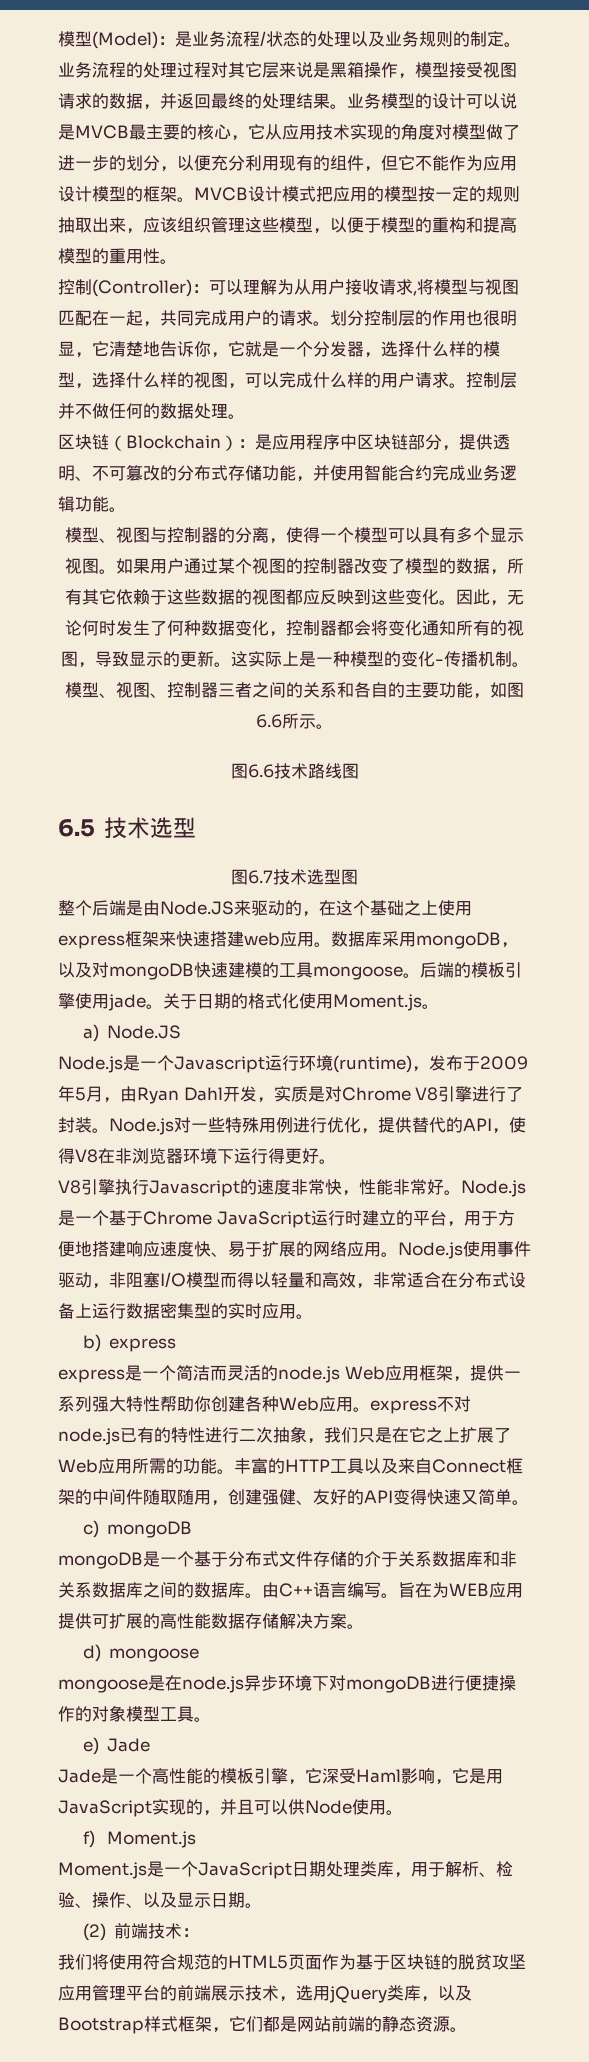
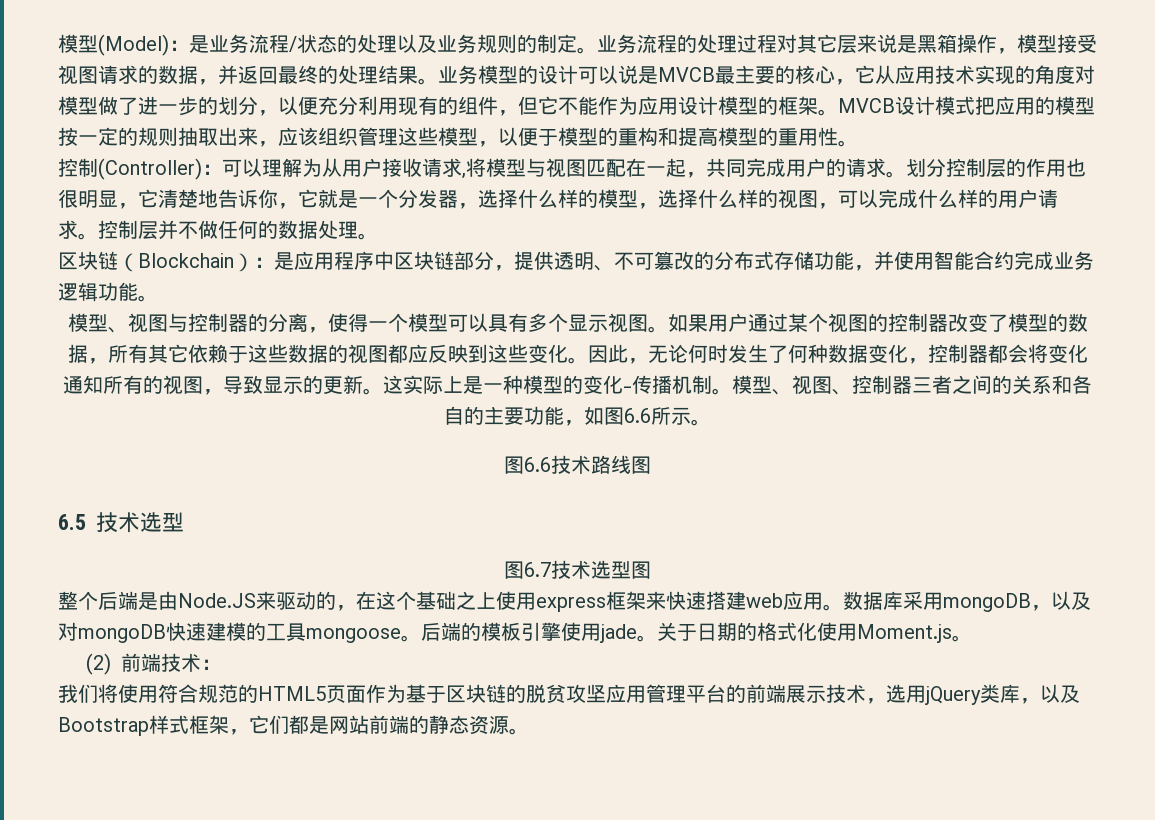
[82,1024,182,1042] [58,1055,528,1073] [58,1085,524,1104] [58,1117,526,1135] [58,1148,336,1164] [58,1179,526,1197] [58,1210,515,1228] [58,1241,531,1259] [58,1272,526,1289] [58,1303,313,1319] [82,1334,177,1352] [58,1365,521,1383] [58,1396,471,1414] [58,1426,511,1445] [58,1458,523,1474] [58,1489,529,1506] [82,1520,193,1538] [58,1551,517,1569] [58,1582,523,1598] [58,1613,364,1629] [82,1644,200,1662] [58,1675,516,1693] [58,1705,211,1722] [82,1737,151,1755] [58,1768,503,1785] [58,1799,403,1817] [82,1830,197,1848] [58,1861,513,1879] [58,1892,262,1908] // a) Node.JS // Node.js是一个Javascript运行环境(runtime)，发布于2009年5月，由Ryan Dahl开发，实质是对Chrome V8引擎进行了封装。Node.js对一些特殊用例进行优化，提供替代的API，使得V8在非浏览器环境下运行得更好。 // V8引擎执行Javascript的速度非常快，性能非常好。Node.js是一个基于Chrome JavaScript运行时建立的平台，用于方便地搭建响应速度快、易于扩展的网络应用。Node.js使用事件驱动，非阻塞I/O模型而得以轻量和高效，非常适合在分布式设备上运行数据密集型的实时应用。 // b) express // express是一个简洁而灵活的node.js Web应用框架，提供一系列强大特性帮助你创建各种Web应用。express不对node.js已有的特性进行二次抽象，我们只是在它之上扩展了Web应用所需的功能。丰富的HTTP工具以及来自Connect框架的中间件随取随用，创建强健、友好的API变得快速又简单。 // c) mongoDB // mongoDB是一个基于分布式文件存储的介于关系数据库和非关系数据库之间的数据库。由C++语言编写。旨在为WEB应用提供可扩展的高性能数据存储解决方案。 // d) mongoose // mongoose是在node.js异步环境下对mongoDB进行便捷操作的对象模型工具。 // e) Jade // Jade是一个高性能的模板引擎，它深受Haml影响，它是用JavaScript实现的，并且可以供Node使用。 // f) Moment.js // Moment.js是一个JavaScript日期处理类库，用于解析、检验、操作、以及显示日期。 -> (972, 638) none

